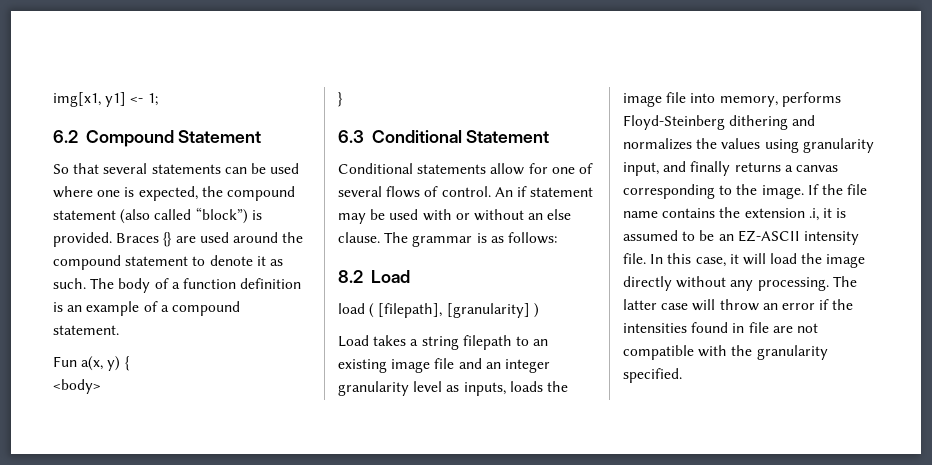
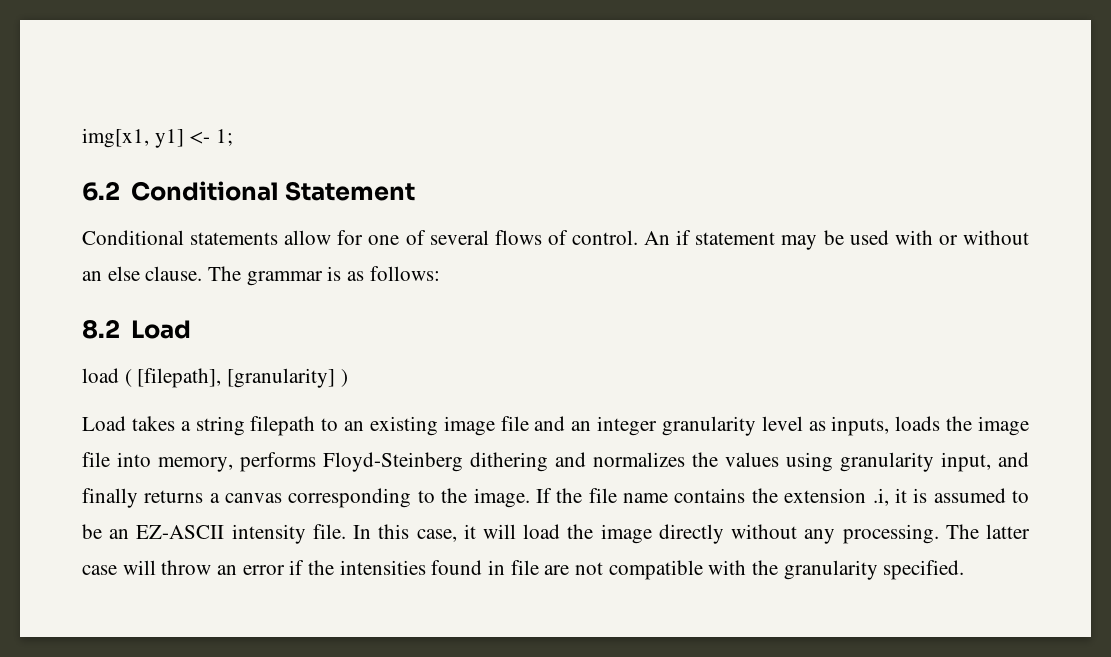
[85,130,262,147] [53,163,300,174] [53,186,295,201] [53,207,262,224] [53,232,304,247] [53,255,283,270] [53,278,302,293] [53,301,240,316] [53,325,119,335] [53,356,130,371] [53,379,101,394] [338,92,343,107] [338,130,364,143] Compound Statement // So that several statements can be used where one is expected, the compound statement (also called “block”) is provided. Braces {} are used around the compound statement to denote it as such. The body of a function definition is an example of a compound statement. // Fun a(x, y) { // <body> // } // 6.3 -> (120, 191) none

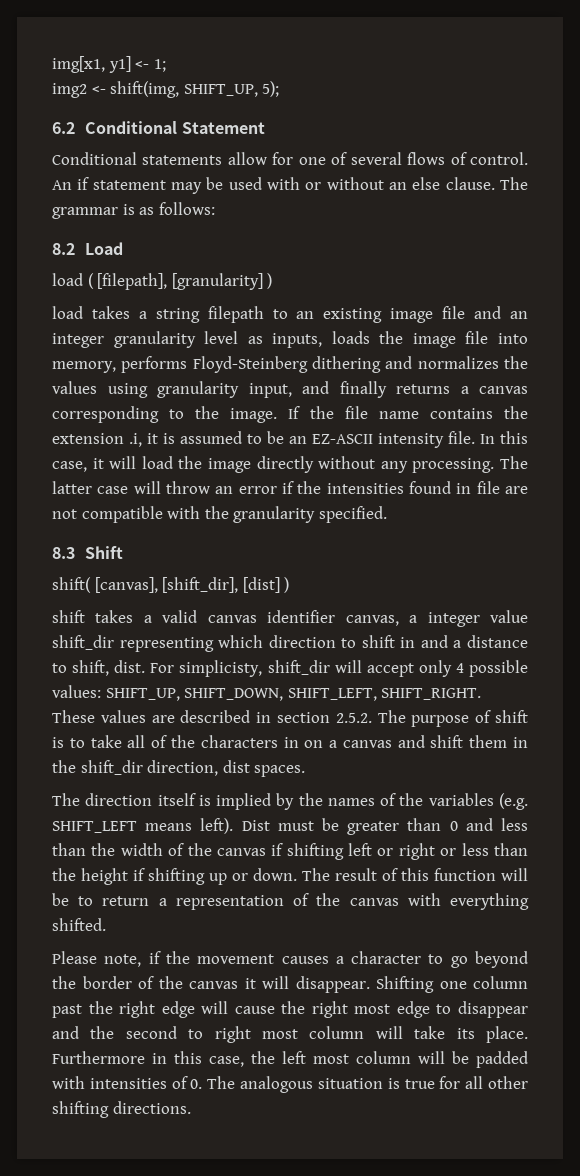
(234, 137) none -> [52,81,280,98] // img2 <- shift(img, SHIFT_UP, 5);
[82,416,126,431] Load -> [52,306,83,319] load
(965, 570) none -> [52,546,124,559] [52,577,290,593] [52,610,528,627] [52,635,528,652] [52,660,529,677] [52,685,482,701] [52,710,528,727] [52,735,528,748] [52,760,306,777] [52,793,528,810] [52,818,528,835] [52,843,528,860] [52,868,528,885] [52,893,529,910] [52,918,106,931] [52,951,528,968] [52,976,528,993] [52,1001,528,1018] [52,1026,528,1043] [52,1051,528,1068] [52,1076,528,1093] [52,1101,191,1118] // 8.3 Shift // shift( [canvas], [shift_dir], [dist] ) // shift takes a valid canvas identifier canvas, a integer value shift_dir representing which direction to shift in and a distance to shift, dist. For simplicisty, shift_dir will accept only 4 possible values: SHIFT_UP, SHIFT_DOWN, SHIFT_LEFT, SHIFT_RIGHT. These values are described in section 2.5.2. The purpose of shift is to take all of the characters in on a canvas and shift them in the shift_dir direction, dist spaces. // The direction itself is implied by the names of the variables (e.g. SHIFT_LEFT means left). Dist must be greater than 0 and less than the width of the canvas if shifting left or right or less than the height if shifting up or down. The result of this function will be to return a representation of the canvas with everything shifted. // Please note, if the movement causes a character to go beyond the border of the canvas it will disappear. Shifting one column past the right edge will cause the right most edge to disappear and the second to right most column will take its place. Furthermore in this case, the left most column will be padded with intensities of 0. The analogous situation is true for all other shifting directions.

